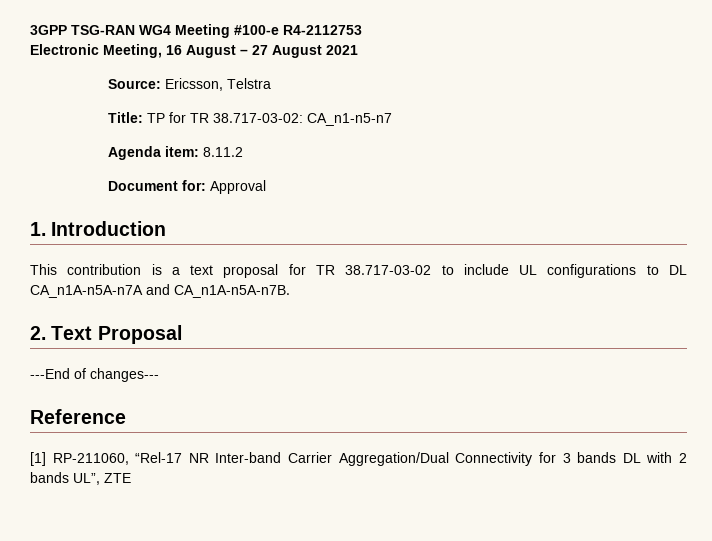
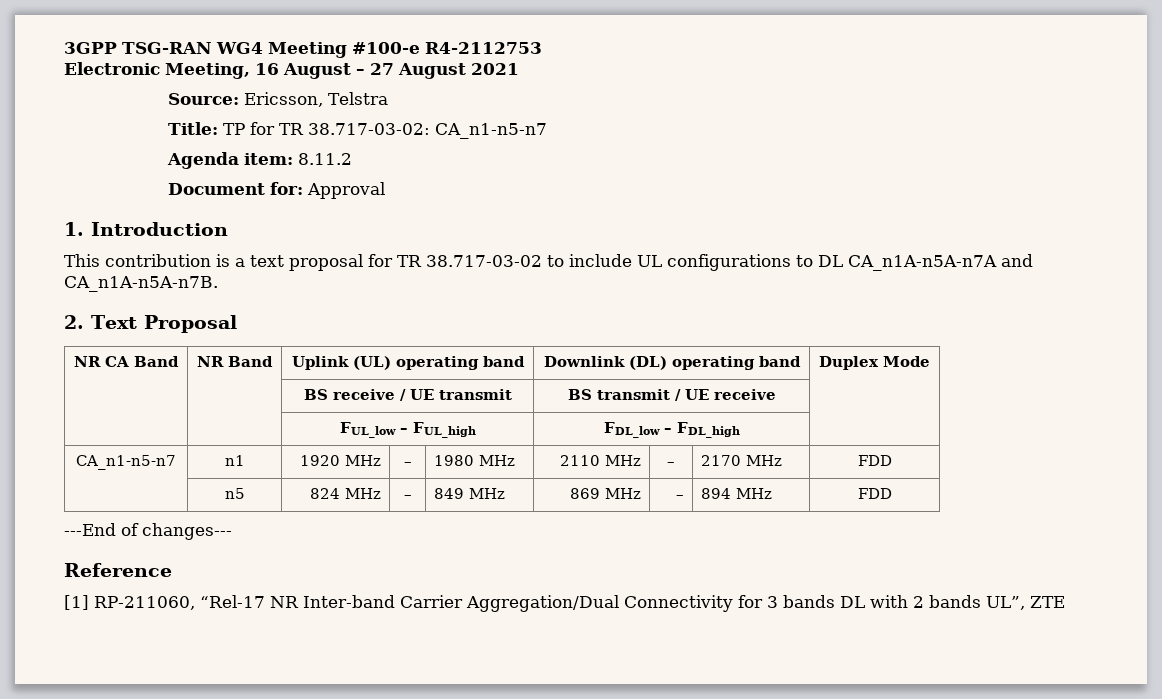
(182, 334) none -> [74,356,179,367] [197,356,273,367] [291,356,525,370] [543,356,801,370] [819,356,930,370] [303,389,512,401] [567,389,776,401] [339,422,476,438] [603,422,740,438] [76,455,176,470] [224,455,245,466] [300,455,382,466] [403,462,412,466] [433,455,515,466] [560,455,642,466] [667,462,675,466] [700,455,782,466] [857,455,892,466] [224,488,245,499] [310,488,382,499] [403,495,412,499] [433,488,505,499] [570,488,642,499] [676,495,685,499] [700,488,772,499] [857,488,892,499] // NR CA Band | NR Band | Uplink (UL) operating band | Downlink (DL) operating band | Duplex Mode // | | BS receive / UE transmit | BS transmit / UE receive | // | | FUL_low – FUL_high | FDL_low – FDL_high | // CA_n1-n5-n7 | n1 | 1920 MHz | – | 1980 MHz | 2110 MHz | – | 2170 MHz | FDD // | n5 | 824 MHz | – | 849 MHz | 869 MHz | – | 894 MHz | FDD

